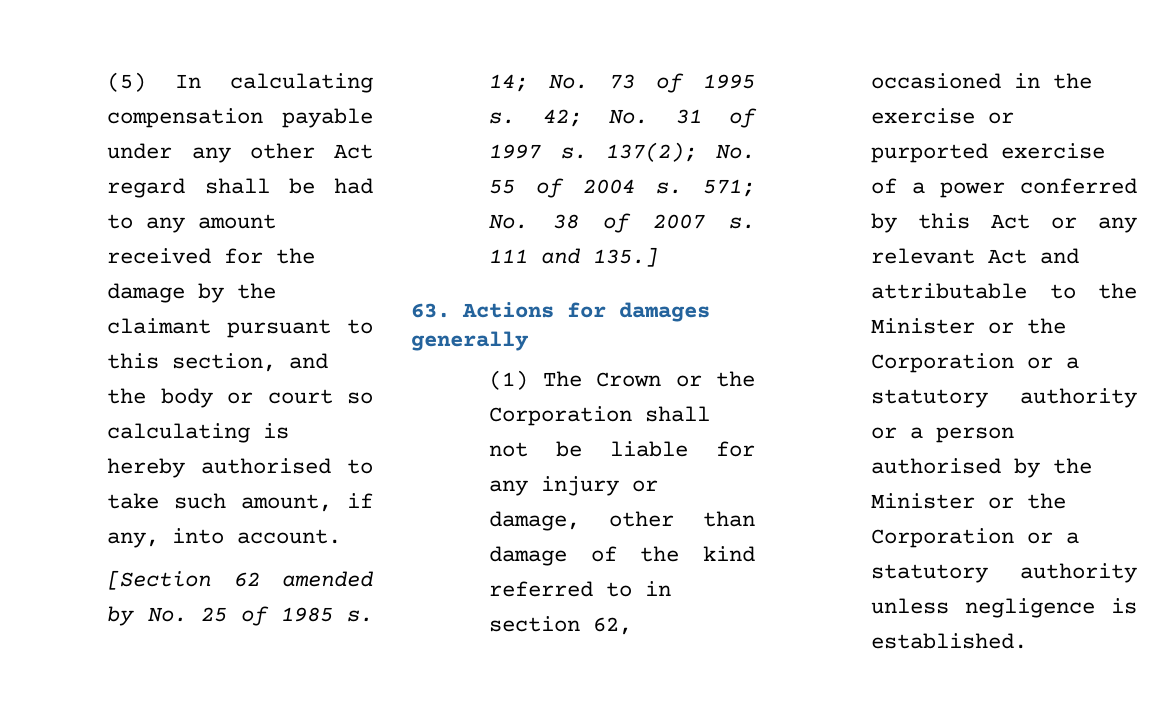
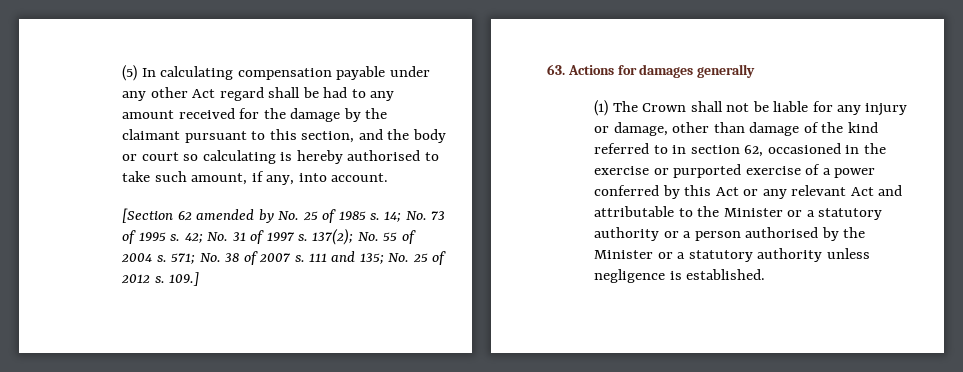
[593,247,659,267] 135.] -> [359,251,447,265] [121,272,200,286] 135; No. 25 of 2012 s. 109.]
[675,371,755,387] [489,406,633,426] or the Corporation -> (687, 107) none
[1027,318,1067,334] [871,353,1054,373] the Corporation or -> (803, 213) none
[1027,493,1067,509] [871,528,1054,548] the Corporation or -> (673, 255) none

